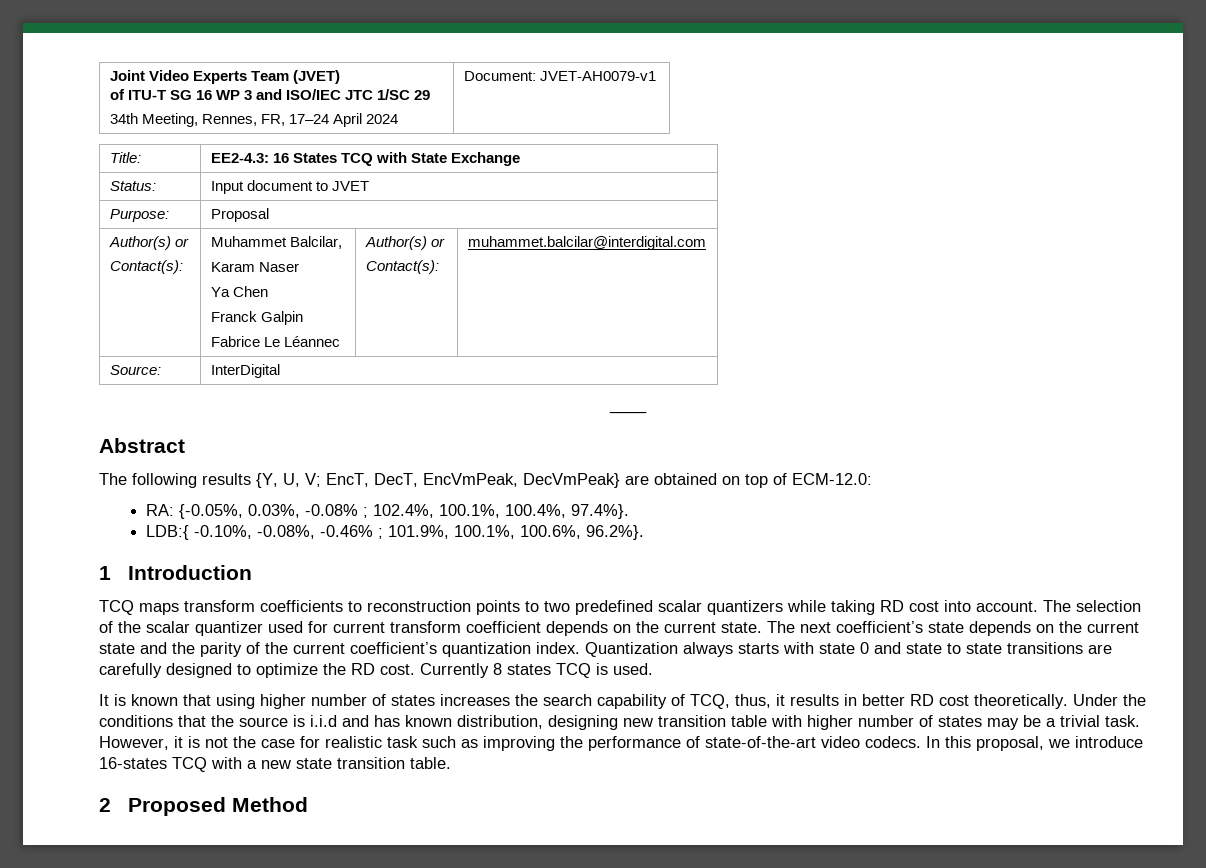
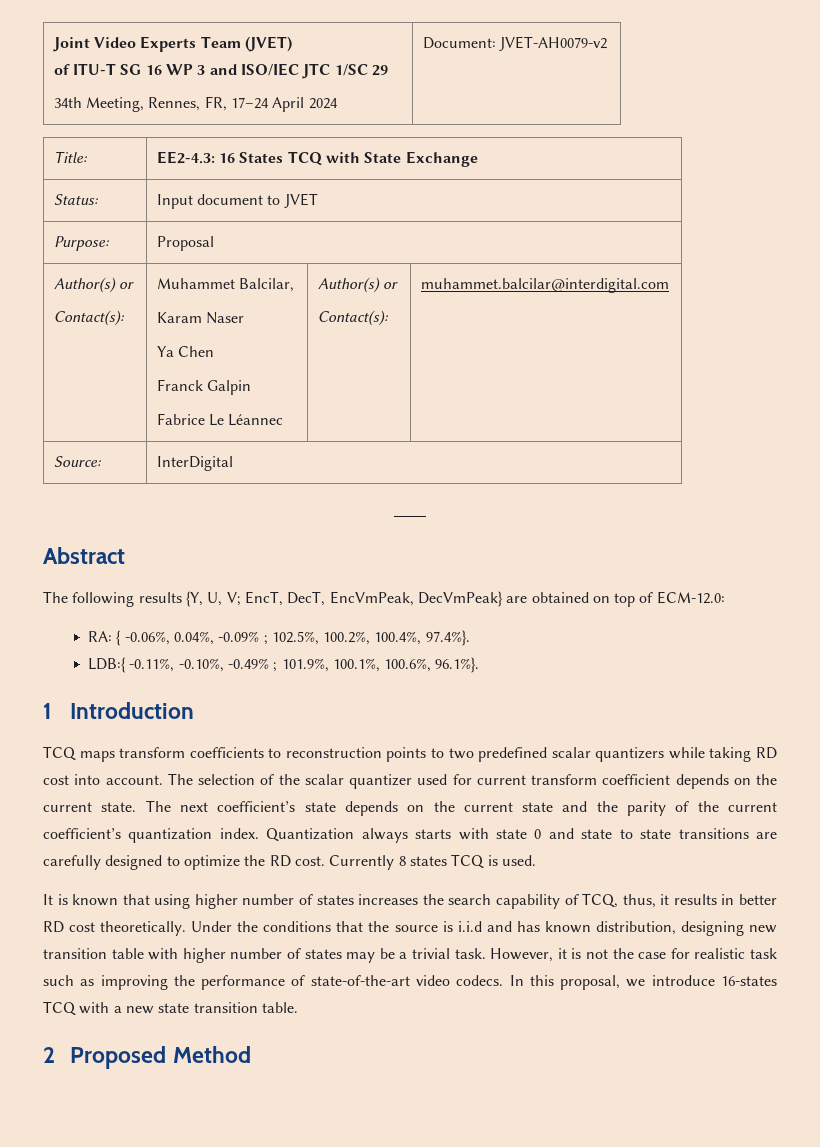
[539,71,656,81] JVET-AH0079-v1 -> [499,36,608,51] JVET-AH0079-v2
[179,504,501,519] {-0.05%, 0.03%, -0.08% ; 102.4%, 100.1%, -> [116,630,371,646] { -0.06%, 0.04%, -0.09% ; 102.5%, 100.2%,
[194,525,374,539] -0.10%, -0.08%, -0.46% -> [129,658,269,672] -0.11%, -0.10%, -0.49%
[586,525,645,540] 96.2%}. -> [435,657,480,673] 96.1%}.

